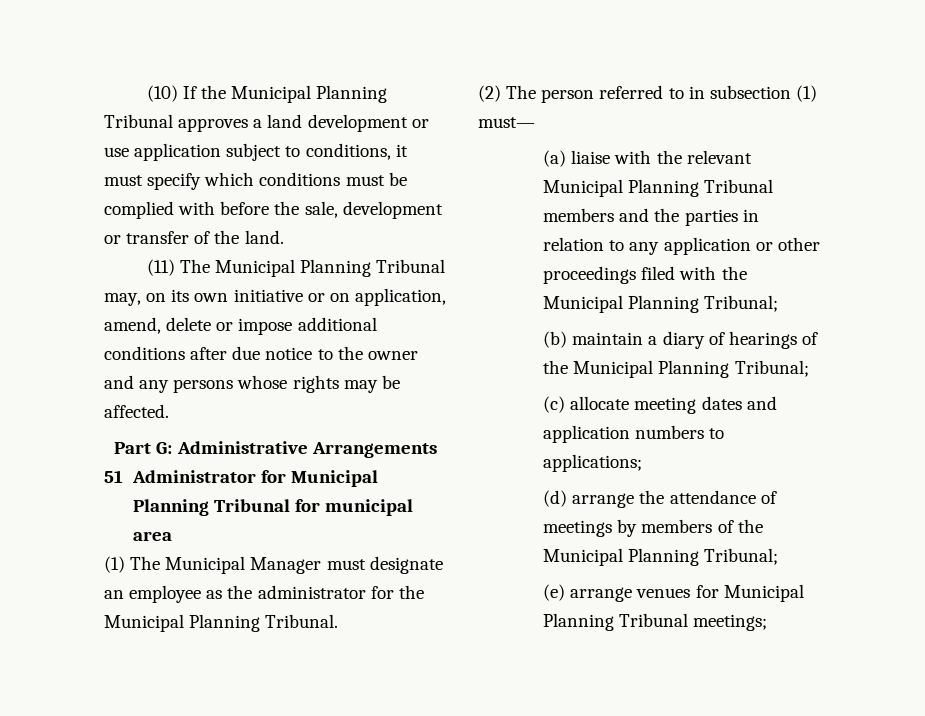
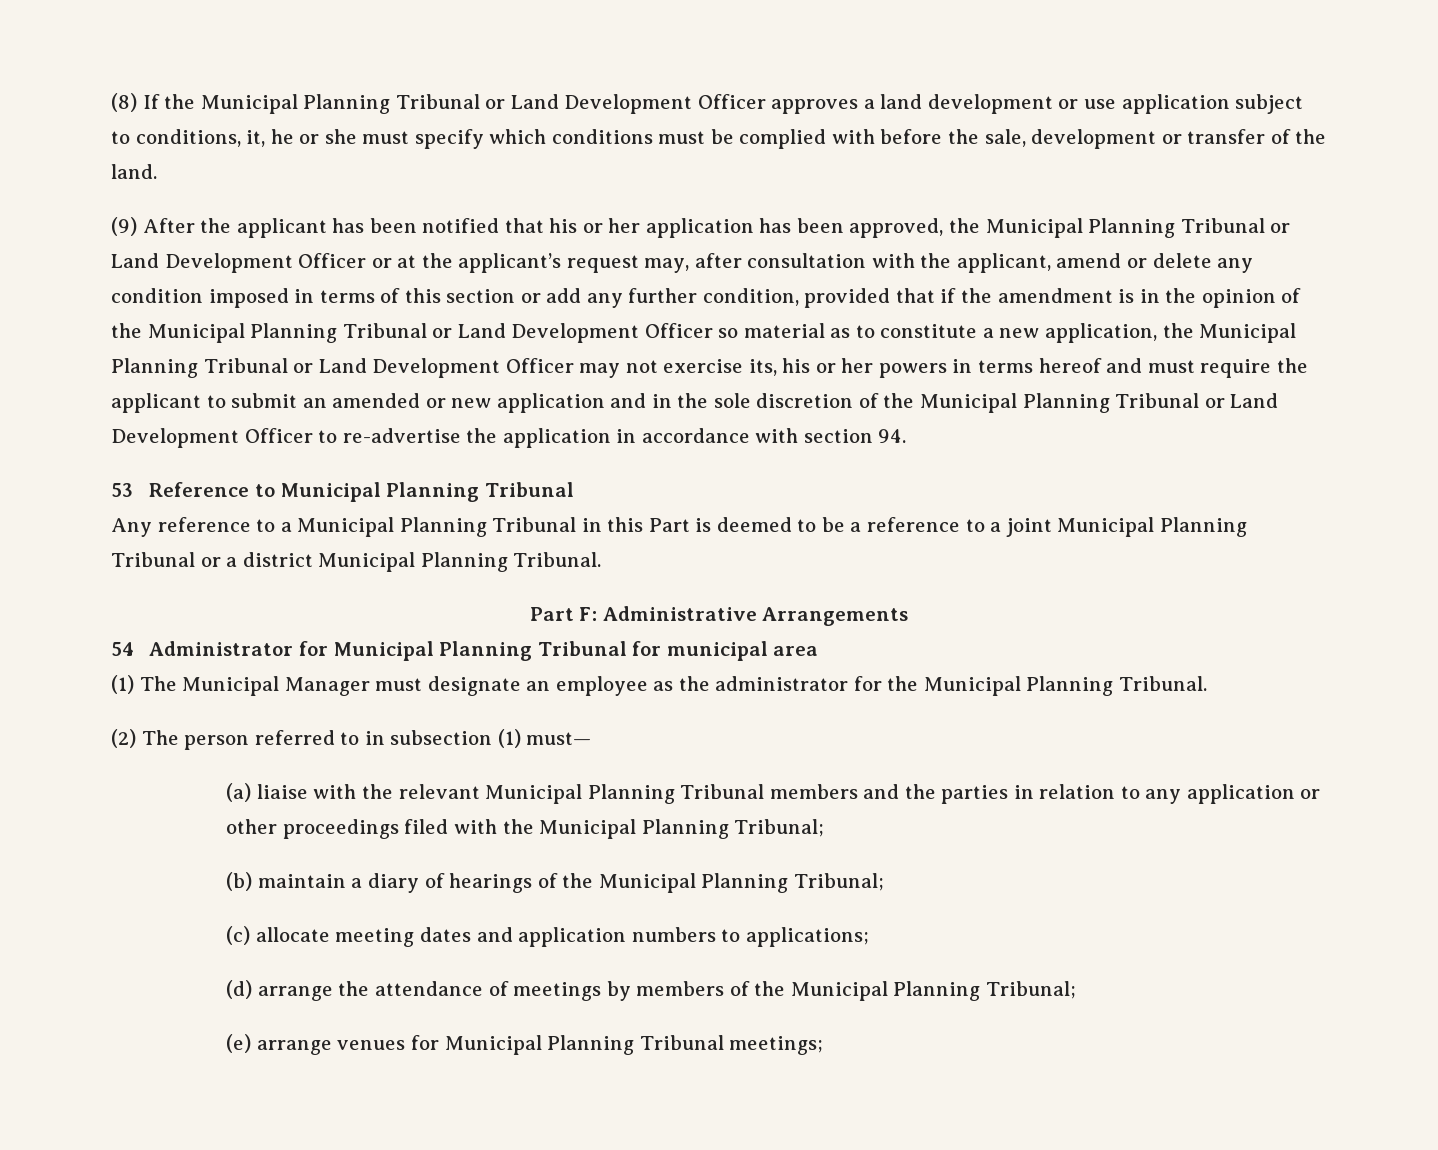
[146,85,178,102] (10) -> [111,93,137,112] (8)
(173, 121) none -> [485,94,766,114] or Land Development Officer
[395,144,408,157] it -> [246,129,357,147] it, he or she
[146,259,446,277] [104,288,446,306] [104,317,377,335] [104,346,418,360] [104,375,400,393] [104,404,169,418] [114,442,173,454] (11) The Municipal Planning Tribunal may, on its own initiative or on application, amend, delete or impose additional conditions after due notice to the owner and any persons whose rights may be affected. // Part G: -> [111,217,1291,238] [111,253,1254,273] [111,288,1302,308] [111,323,1297,343] [111,358,1308,378] [111,393,1279,413] [111,428,907,448] [111,482,574,502] [111,517,1247,537] [111,552,602,572] [529,607,598,621] (9) After the applicant has been notified that his or her application has been approved, the Municipal Planning Tribunal or Land Development Officer or at the applicant’s request may, after consultation with the applicant, amend or delete any condition imposed in terms of this section or add any further condition, provided that if the amendment is in the opinion of the Municipal Planning Tribunal or Land Development Officer so material as to constitute a new application, the Municipal Planning Tribunal or Land Development Officer may not exercise its, his or her powers in terms hereof and must require the applicant to submit an amended or new application and in the sole discretion of the Municipal Planning Tribunal or Land Development Officer to re-advertise the application in accordance with section 94. // 53 Reference to Municipal Planning Tribunal // Any reference to a Municipal Planning Tribunal in this Part is deemed to be a reference to a joint Municipal Planning Tribunal or a district Municipal Planning Tribunal. // Part F:
[104,470,123,483] 51 -> [111,642,134,656] 54

